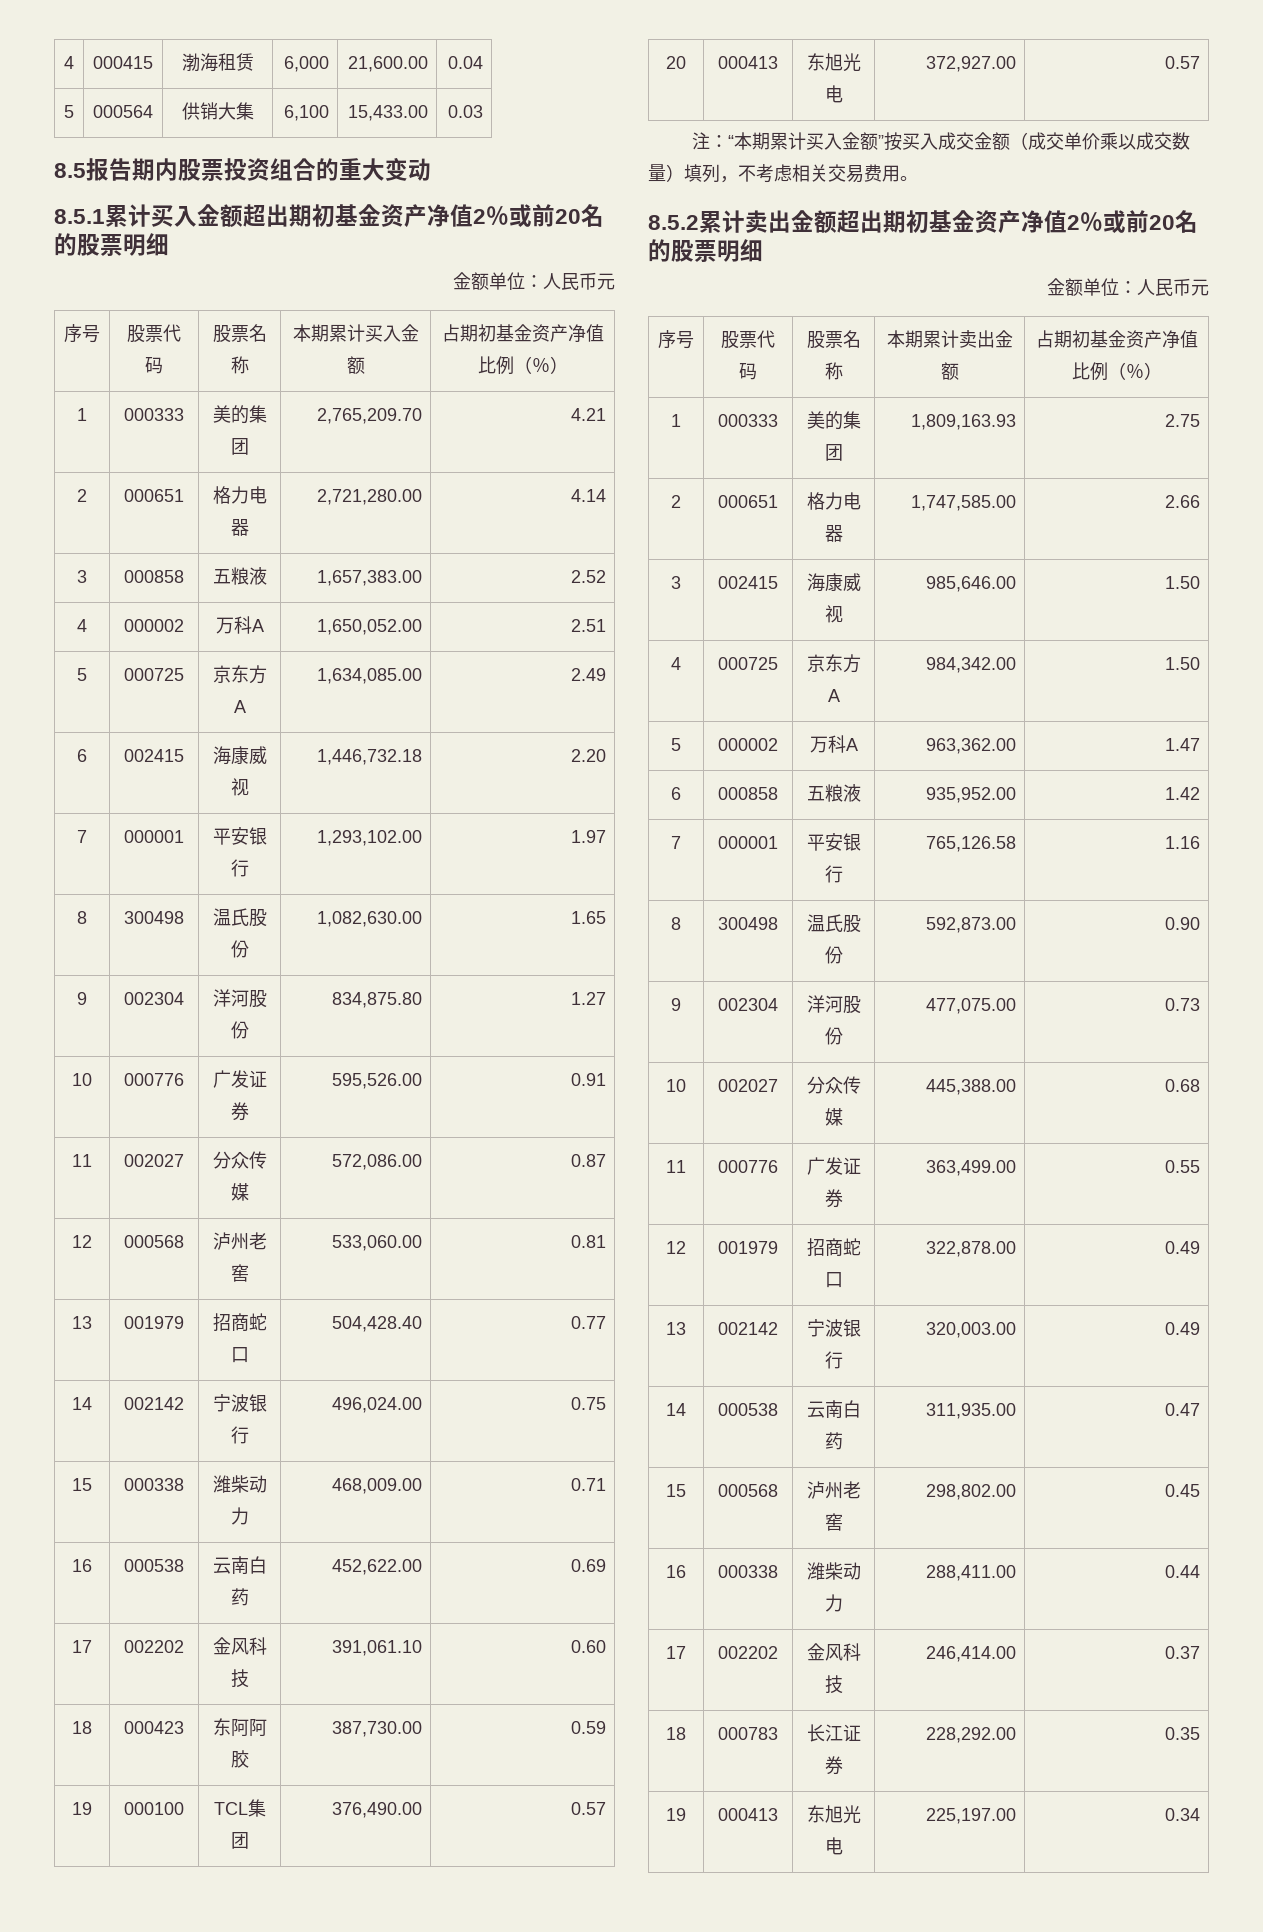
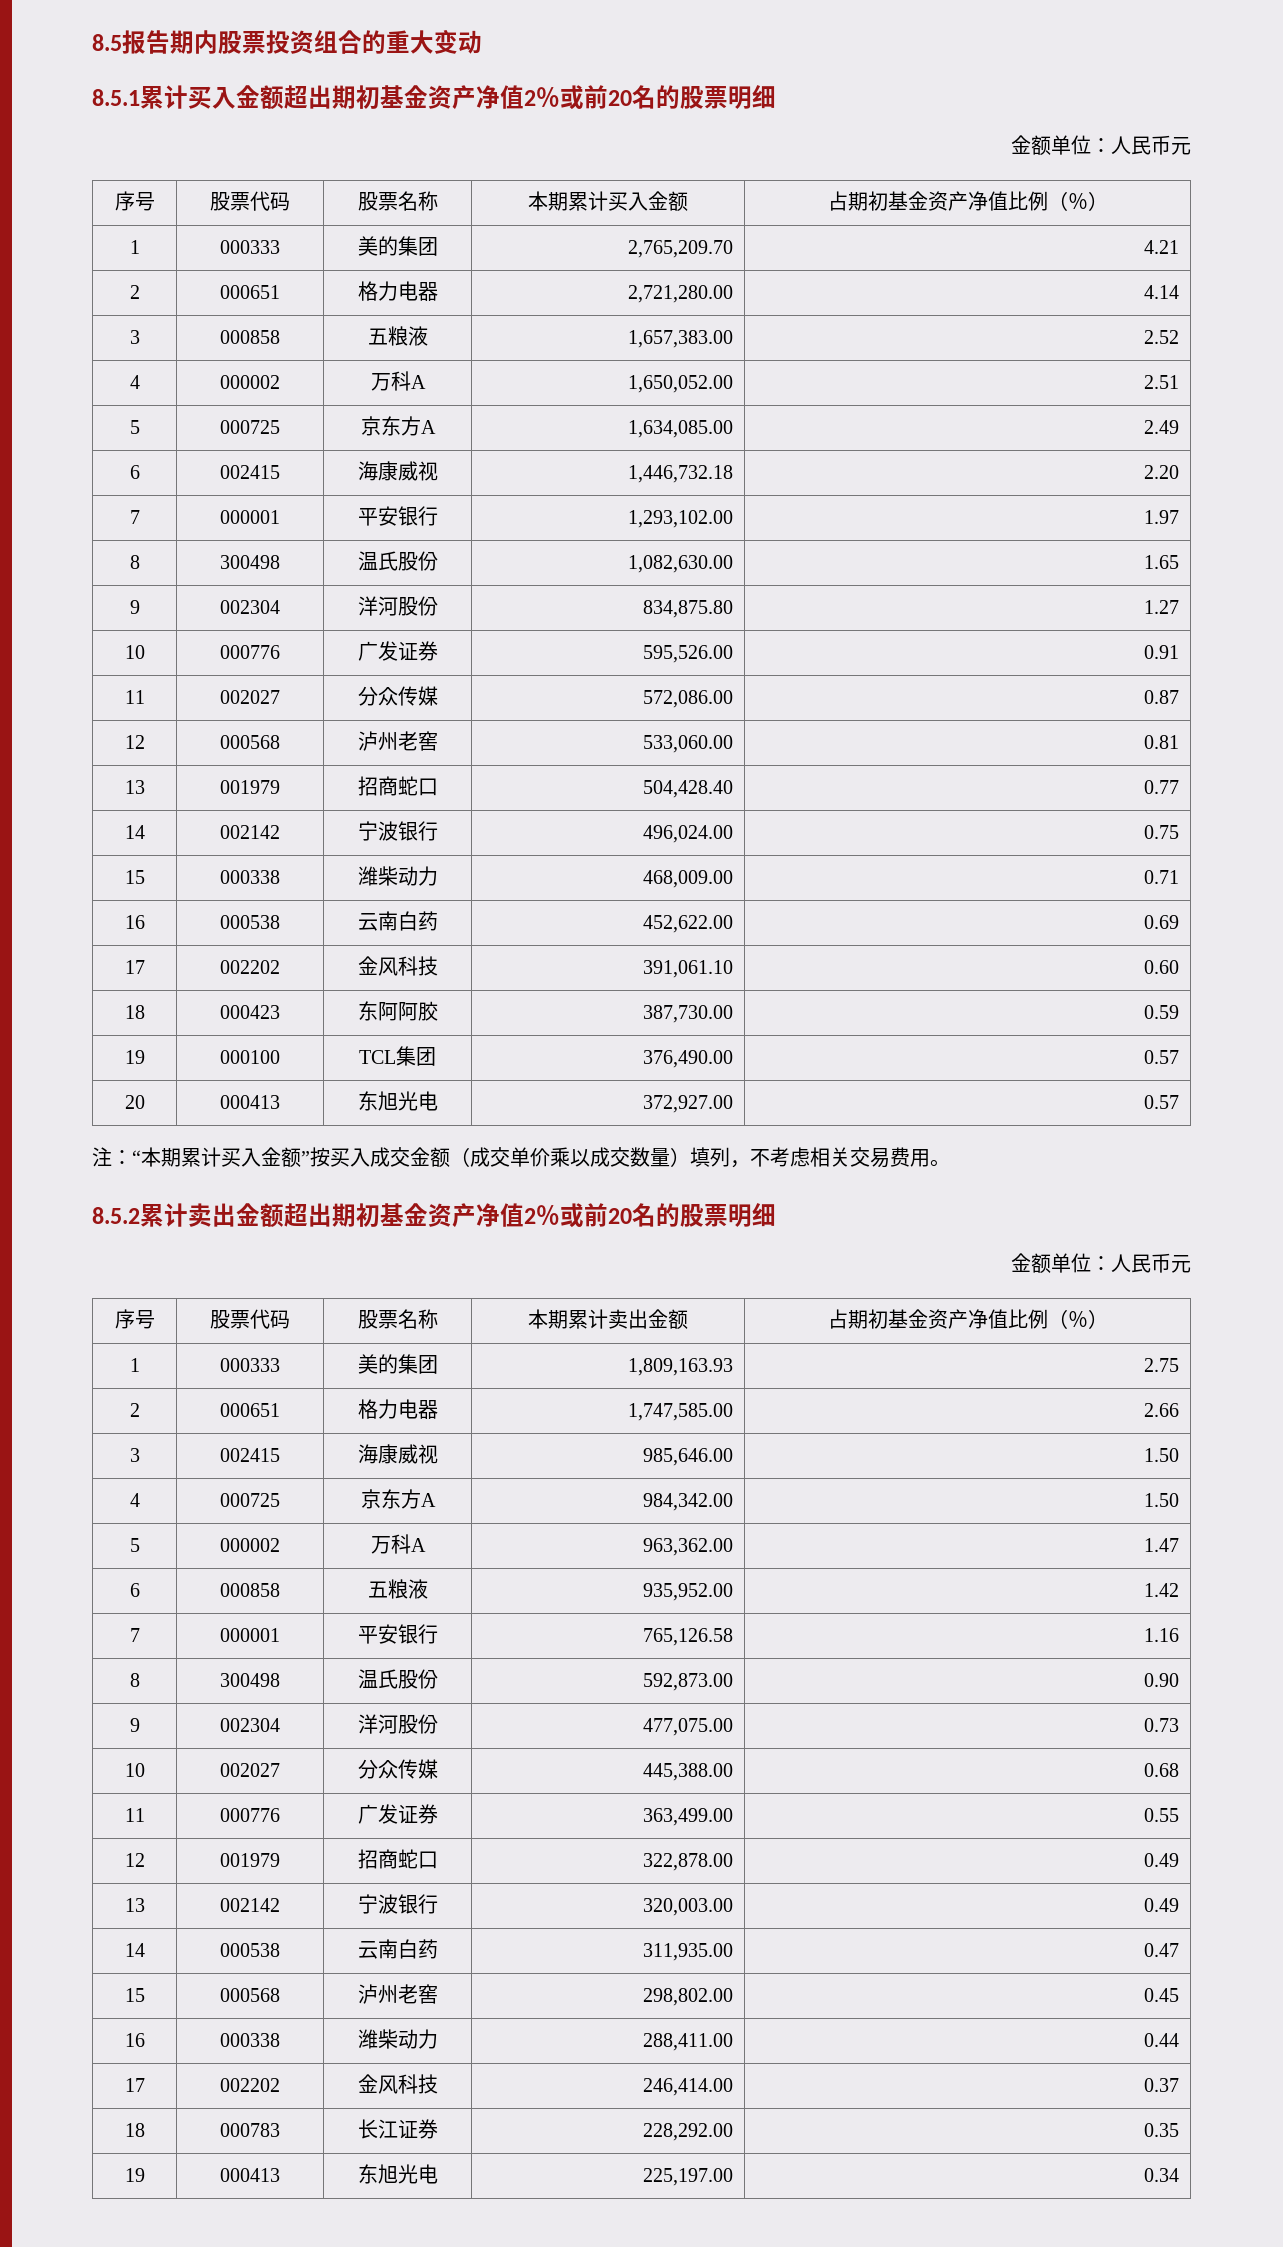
[64,56,74,69] [93,56,153,69] [181,53,254,72] [283,56,329,72] [347,56,428,72] [447,56,483,69] [64,105,74,118] [93,105,153,118] [181,102,254,120] [283,105,329,121] [347,105,428,121] [447,105,483,118] 4 | 000415 | 渤海租赁 | 6,000 | 21,600.00 | 0.04 // 5 | 000564 | 供销大集 | 6,100 | 15,433.00 | 0.03 // -> (92, 42) none

